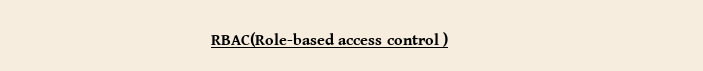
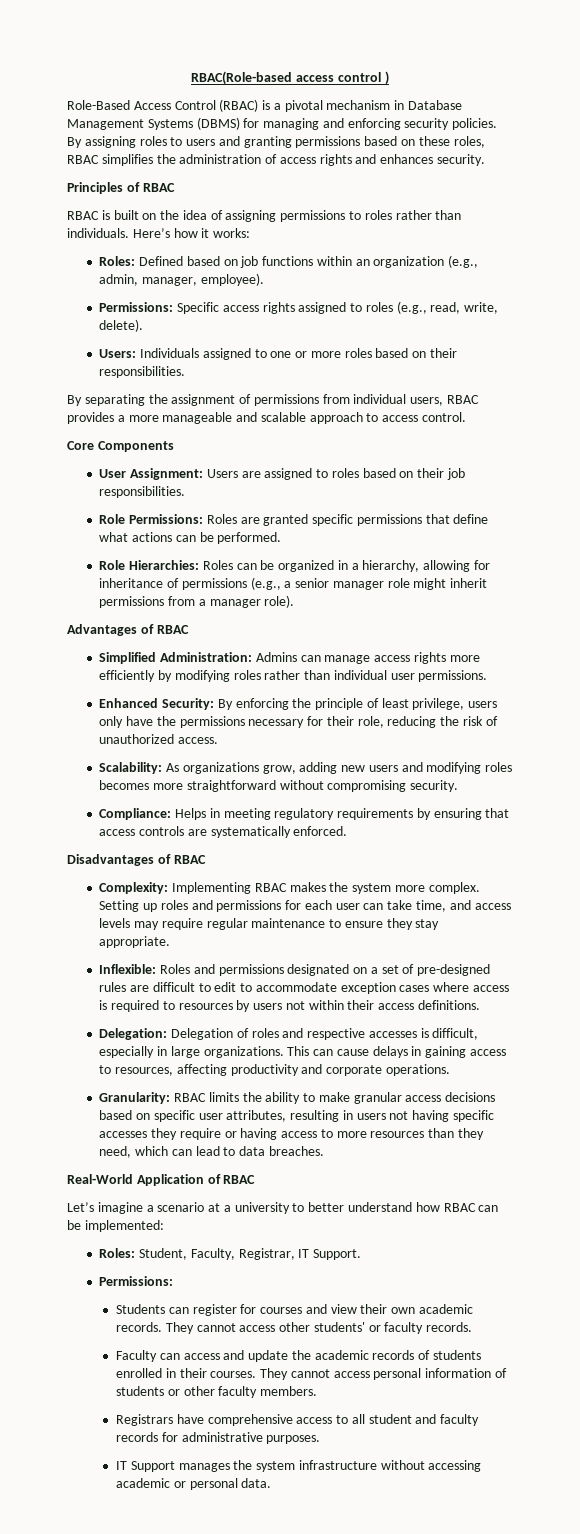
(448, 39) none -> [67,99,463,112] [67,117,498,130] [67,136,485,148] [67,154,486,166] [67,182,175,194] [67,210,462,222] [67,228,251,238] [99,255,479,268] [99,273,264,286] [99,301,499,314] [99,319,144,332] [99,348,458,360] [99,366,186,378] [67,394,480,406] [67,412,467,424] [67,441,174,452] [99,468,466,480] [99,486,186,498] [99,514,489,526] [99,532,282,544] [99,560,491,572] [99,577,488,590] [99,595,295,608] [67,624,189,636] [99,652,480,664] [99,670,488,682] [99,698,498,710] [99,716,498,728] [99,734,218,744] [99,762,513,774] [99,780,459,792] [99,808,510,820] [99,826,348,838] [67,854,206,866] [99,882,480,894] [99,900,511,912] [99,918,440,930] [99,936,171,948] [99,964,491,976] [99,982,510,994] [99,1000,481,1012] [99,1028,479,1040] [99,1046,507,1058] [99,1064,450,1076] [99,1092,496,1104] [99,1110,495,1122] [99,1128,485,1140] [99,1146,324,1158] [67,1174,256,1186] [67,1202,499,1214] [67,1220,164,1232] [99,1248,362,1260] [99,1276,174,1286] [116,1304,474,1316] [116,1322,473,1334] [116,1350,482,1362] [116,1368,508,1380] [116,1386,318,1398] [116,1414,480,1426] [116,1432,321,1444] [116,1460,482,1472] [116,1478,272,1490] // Role-Based Access Control (RBAC) is a pivotal mechanism in Database Management Systems (DBMS) for managing and enforcing security policies. By assigning roles to users and granting permissions based on these roles, RBAC simplifies the administration of access rights and enhances security. // Principles of RBAC // RBAC is built on the idea of assigning permissions to roles rather than individuals. Here’s how it works: // Roles: Defined based on job functions within an organization (e.g., admin, manager, employee). // Permissions: Specific access rights assigned to roles (e.g., read, write, delete). // Users: Individuals assigned to one or more roles based on their responsibilities. // By separating the assignment of permissions from individual users, RBAC provides a more manageable and scalable approach to access control. // Core Components // User Assignment: Users are assigned to roles based on their job responsibilities. // Role Permissions: Roles are granted specific permissions that define what actions can be performed. // Role Hierarchies: Roles can be organized in a hierarchy, allowing for inheritance of permissions (e.g., a senior manager role might inherit permissions from a manager role). // Advantages of RBAC // Simplified Administration: Admins can manage access rights more efficiently by modifying roles rather than individual user permissions. // Enhanced Security: By enforcing the principle of least privilege, users only have the permissions necessary for their role, reducing the risk of unauthorized access. // Scalability: As organizations grow, adding new users and modifying roles becomes more straightforward without compromising security. // Compliance: Helps in meeting regulatory requirements by ensuring that access controls are systematically enforced. // Disadvantages of RBAC // Complexity: Implementing RBAC makes the system more complex. Setting up roles and permissions for each user can take time, and access levels may require regular maintenance to ensure they stay appropriate. // Inflexible: Roles and permissions designated on a set of pre-designed rules are difficult to edit to accommodate exception cases where access is required to resources by users not within their access definitions. // Delegation: Delegation of roles and respective accesses is difficult, especially in large organizations. This can cause delays in gaining access to resources, affecting productivity and corporate operations. // Granularity: RBAC limits the ability to make granular access decisions based on specific user attributes, resulting in users not having specific accesses they require or having access to more resources than they need, which can lead to data breaches. // Real-World Application of RBAC // Let’s imagine a scenario at a university to better understand how RBAC can be implemented: // Roles: Student, Faculty, Registrar, IT Support. // Permissions: // Students can register for courses and view their own academic records. They cannot access other students' or faculty records. // Faculty can access and update the academic records of students enrolled in their courses. They cannot access personal information of students or other faculty members. // Registrars have comprehensive access to all student and faculty records for administrative purposes. // IT Support manages the system infrastructure without accessing academic or personal data.

